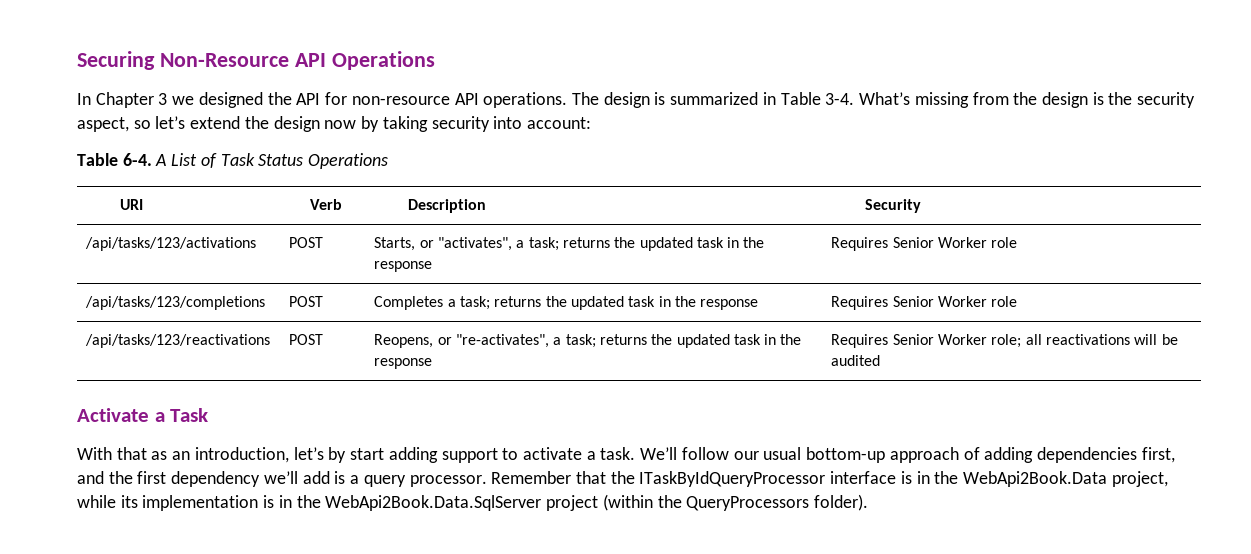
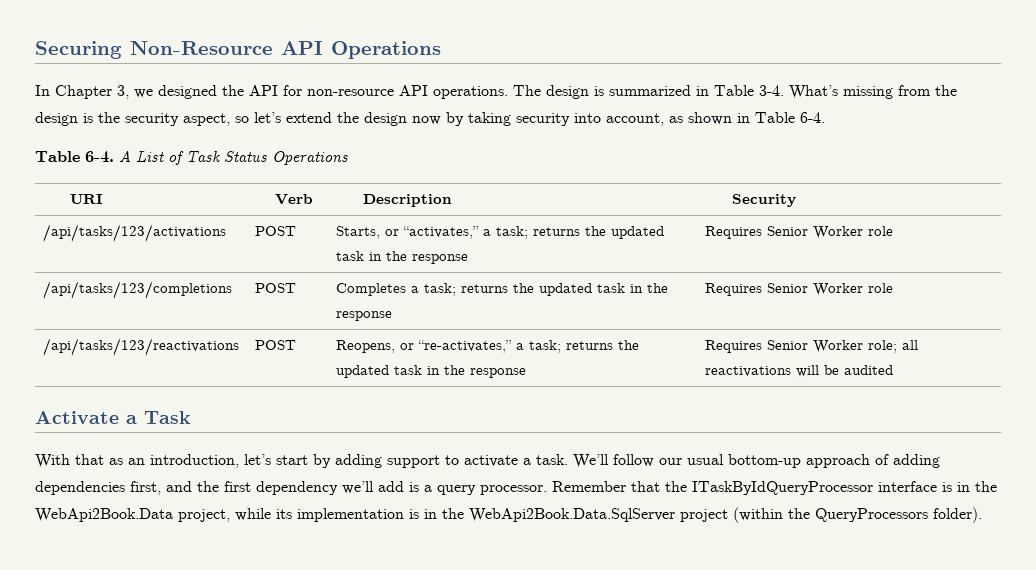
[158,93,168,105] 3 -> [117,85,129,99] 3,
[526,117,591,129] account: -> [606,112,825,126] account, as shown in Table 6-4.
[437,237,512,251] "activates", -> [402,226,479,239] “activates,”
[455,334,549,348] "re-activates", -> [417,340,512,353] “re-activates,”
[328,447,385,463] by start -> [276,454,331,468] start by

